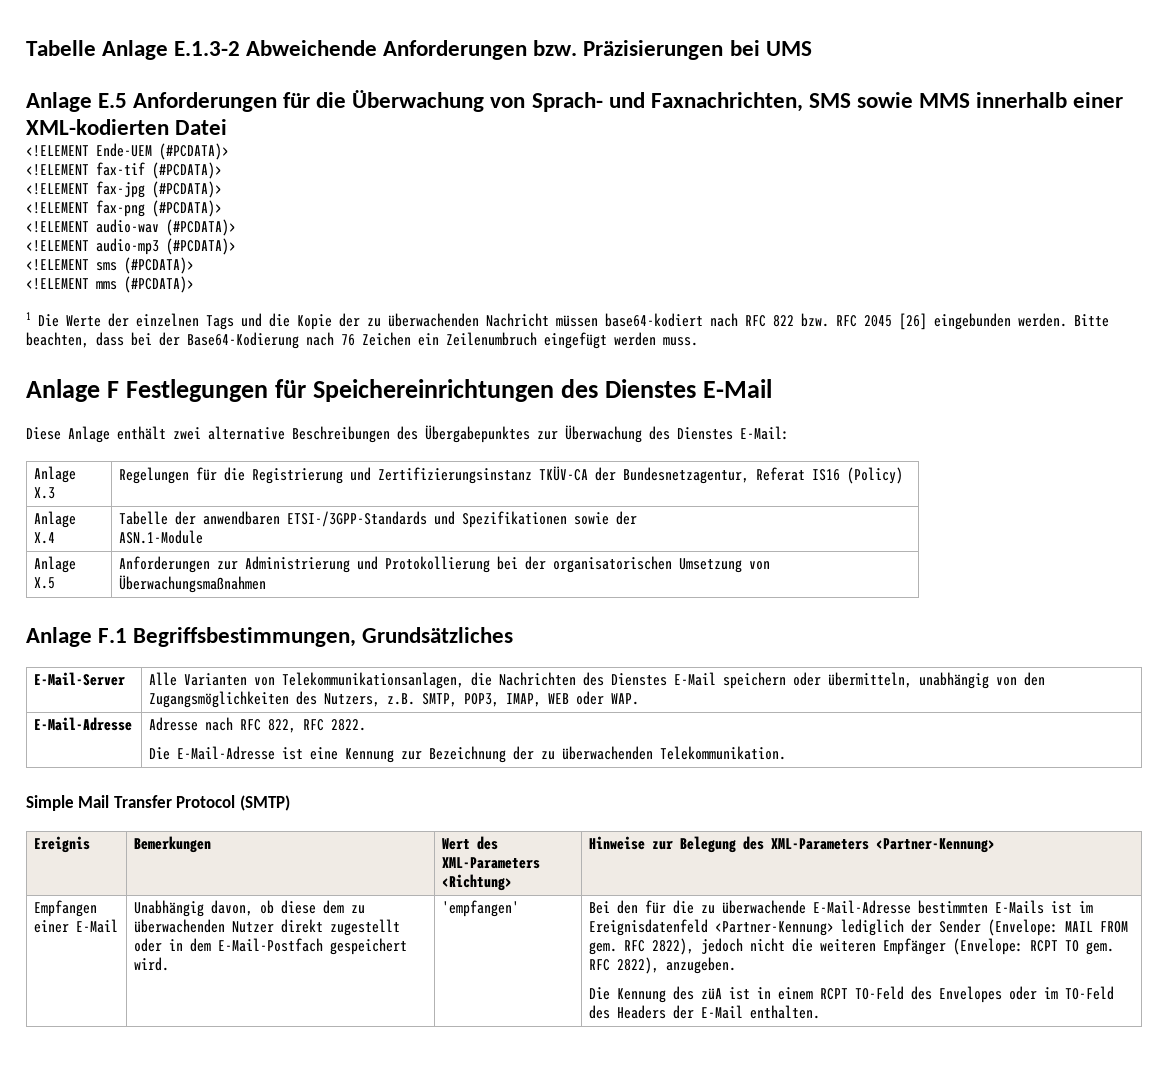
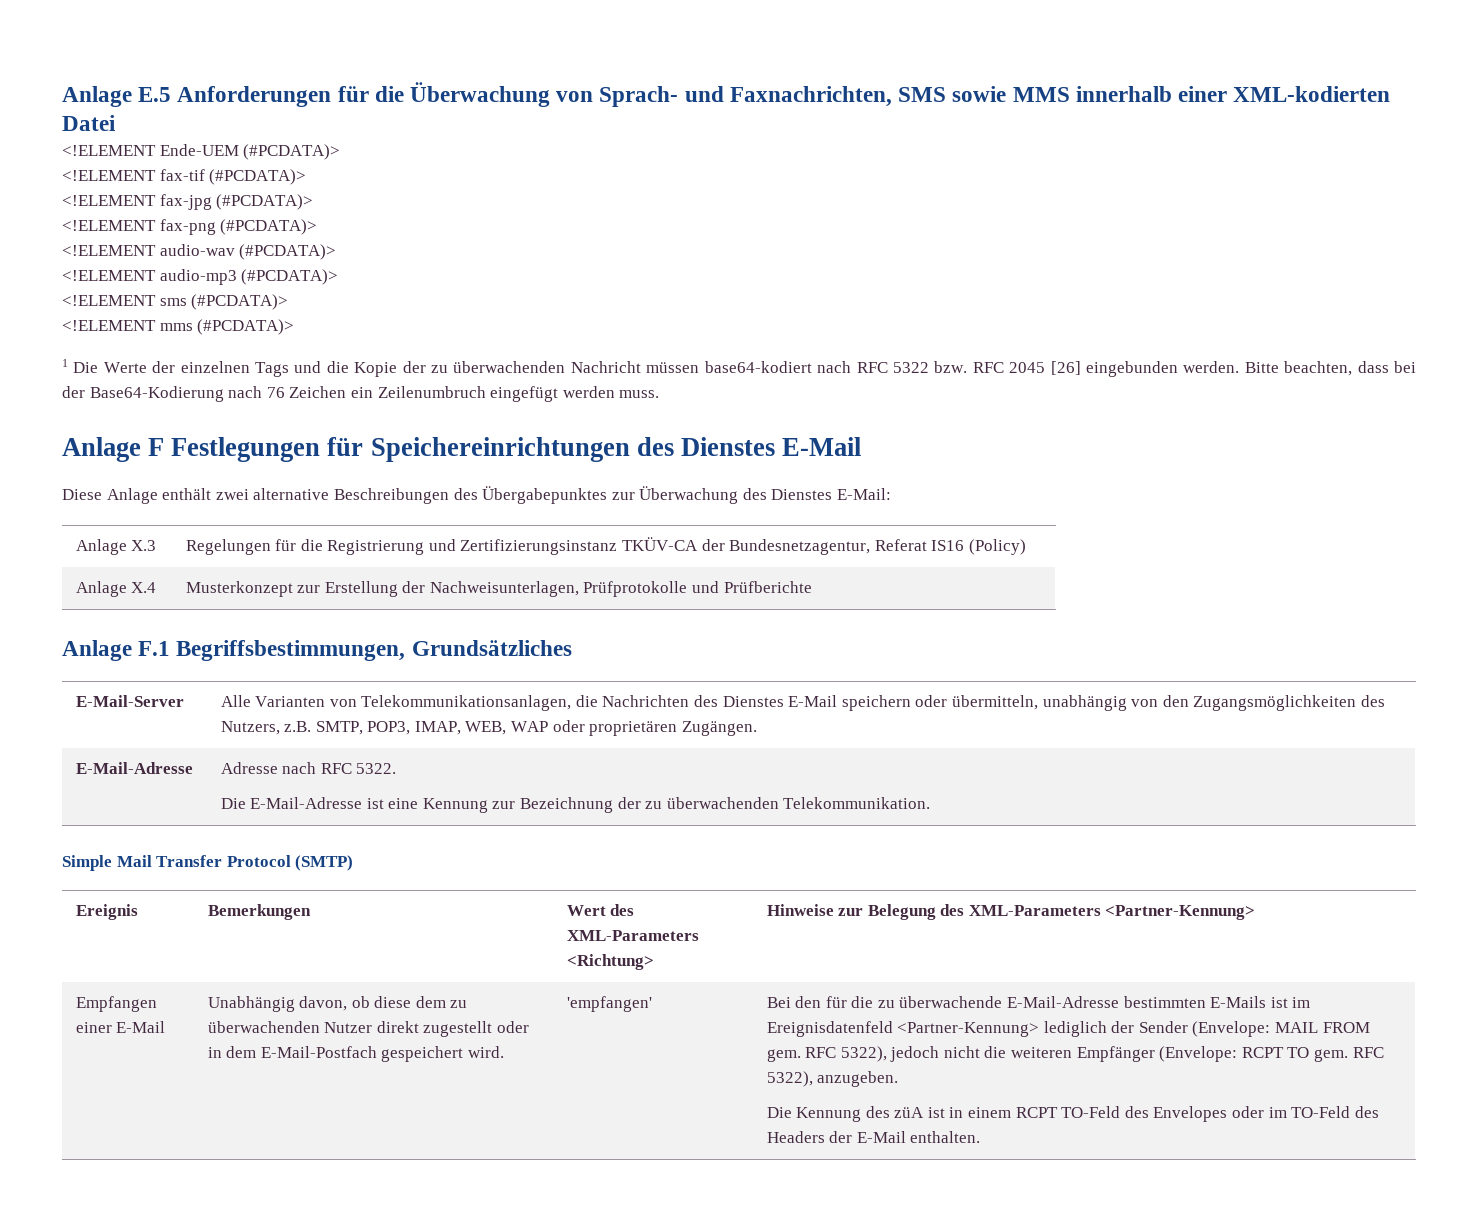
[26,40,812,60] Tabelle Anlage E.1.3-2 Abweichende Anforderungen bzw. Präzisierungen bei UMS // -> (62, 96) none
[773,315,794,327] 822 -> [892,362,929,373] 5322
[119,511,638,528] [119,530,204,544] [34,556,77,573] [34,577,56,589] [119,556,771,573] [119,575,267,593] Tabelle der anwendbaren ETSI-/3GPP-Standards und Spezifikationen sowie der // ASN.1-Module // Anlage X.5 | Anforderungen zur Administrierung und Protokollierung bei der organisatorischen Umsetzung von Überwachungsmaßnahmen -> [185,581,812,597] Musterkonzept zur Erstellung der Nachweisunterlagen, Prüfprotokolle und Prüfberichte
[548,691,640,705] WEB oder WAP. -> [465,720,757,736] WEB, WAP oder proprietären Zugängen.
[268,719,367,733] 822, RFC 2822. -> [356,763,397,774] 5322.
[652,938,695,955] 2822), -> [840,1046,887,1062] 5322),
[617,957,660,974] 2822), -> [766,1071,813,1087] 5322),

